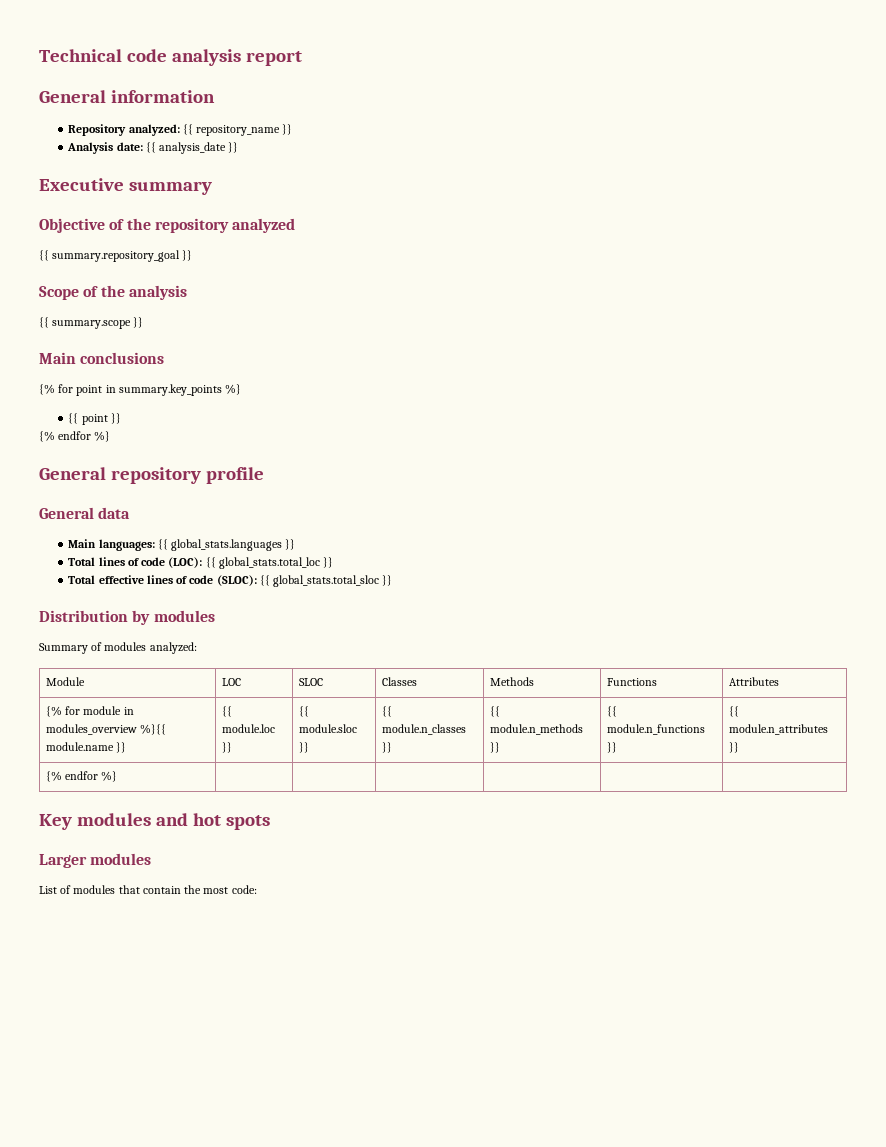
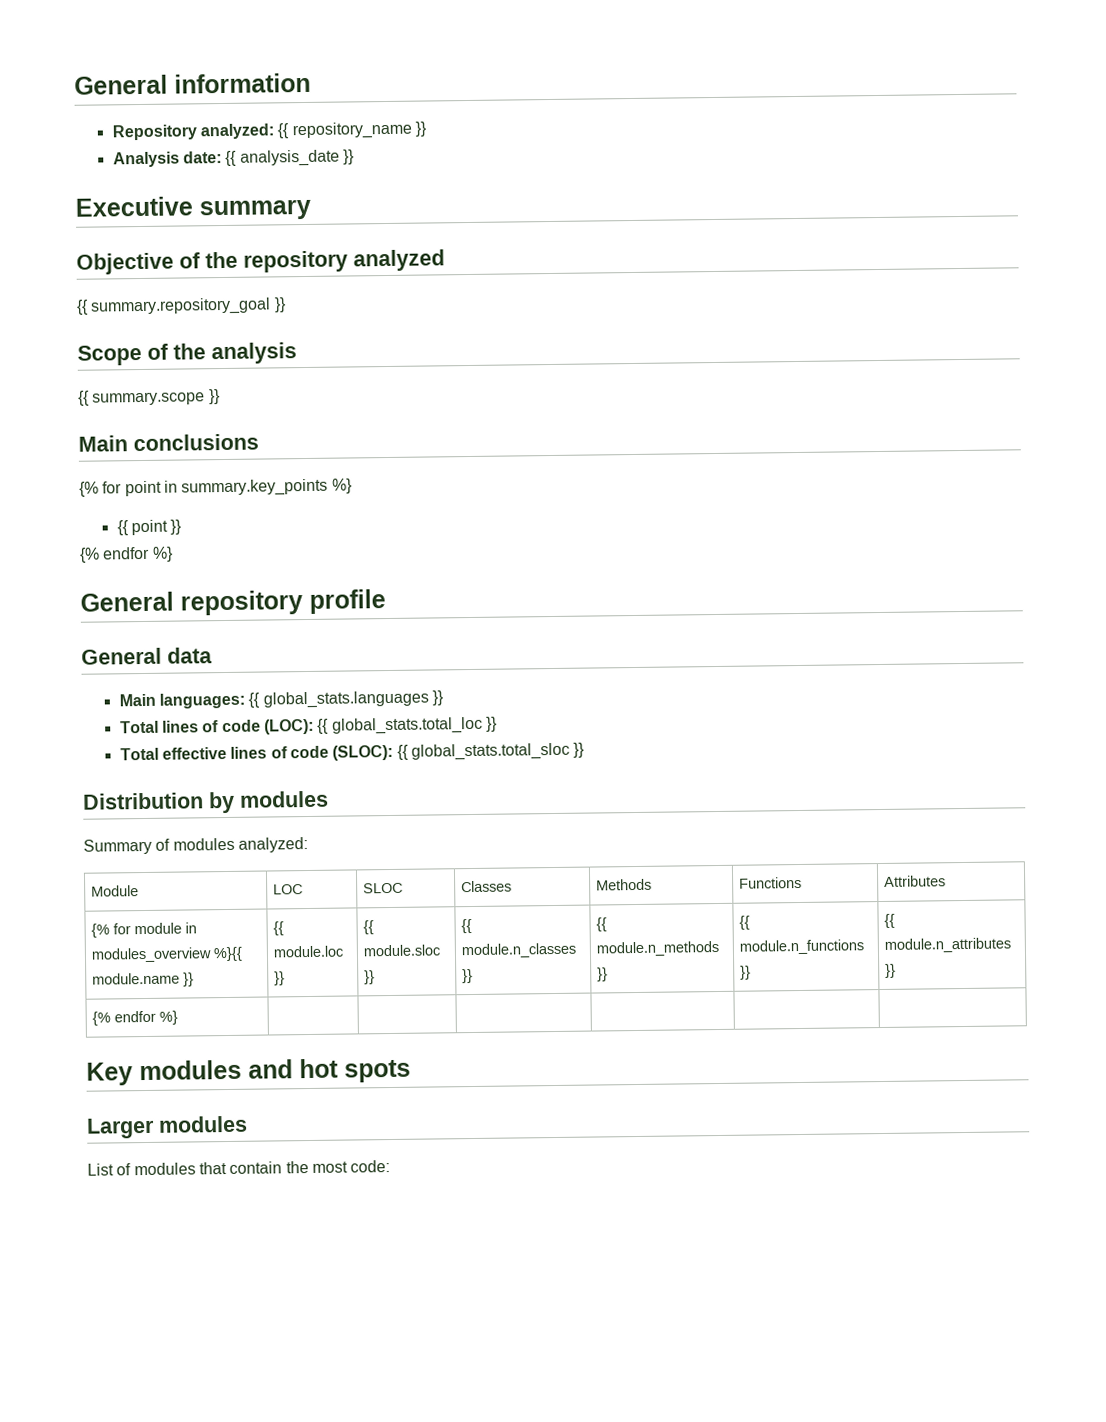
[39,49,302,66] Technical code analysis report // -> (74, 84) none

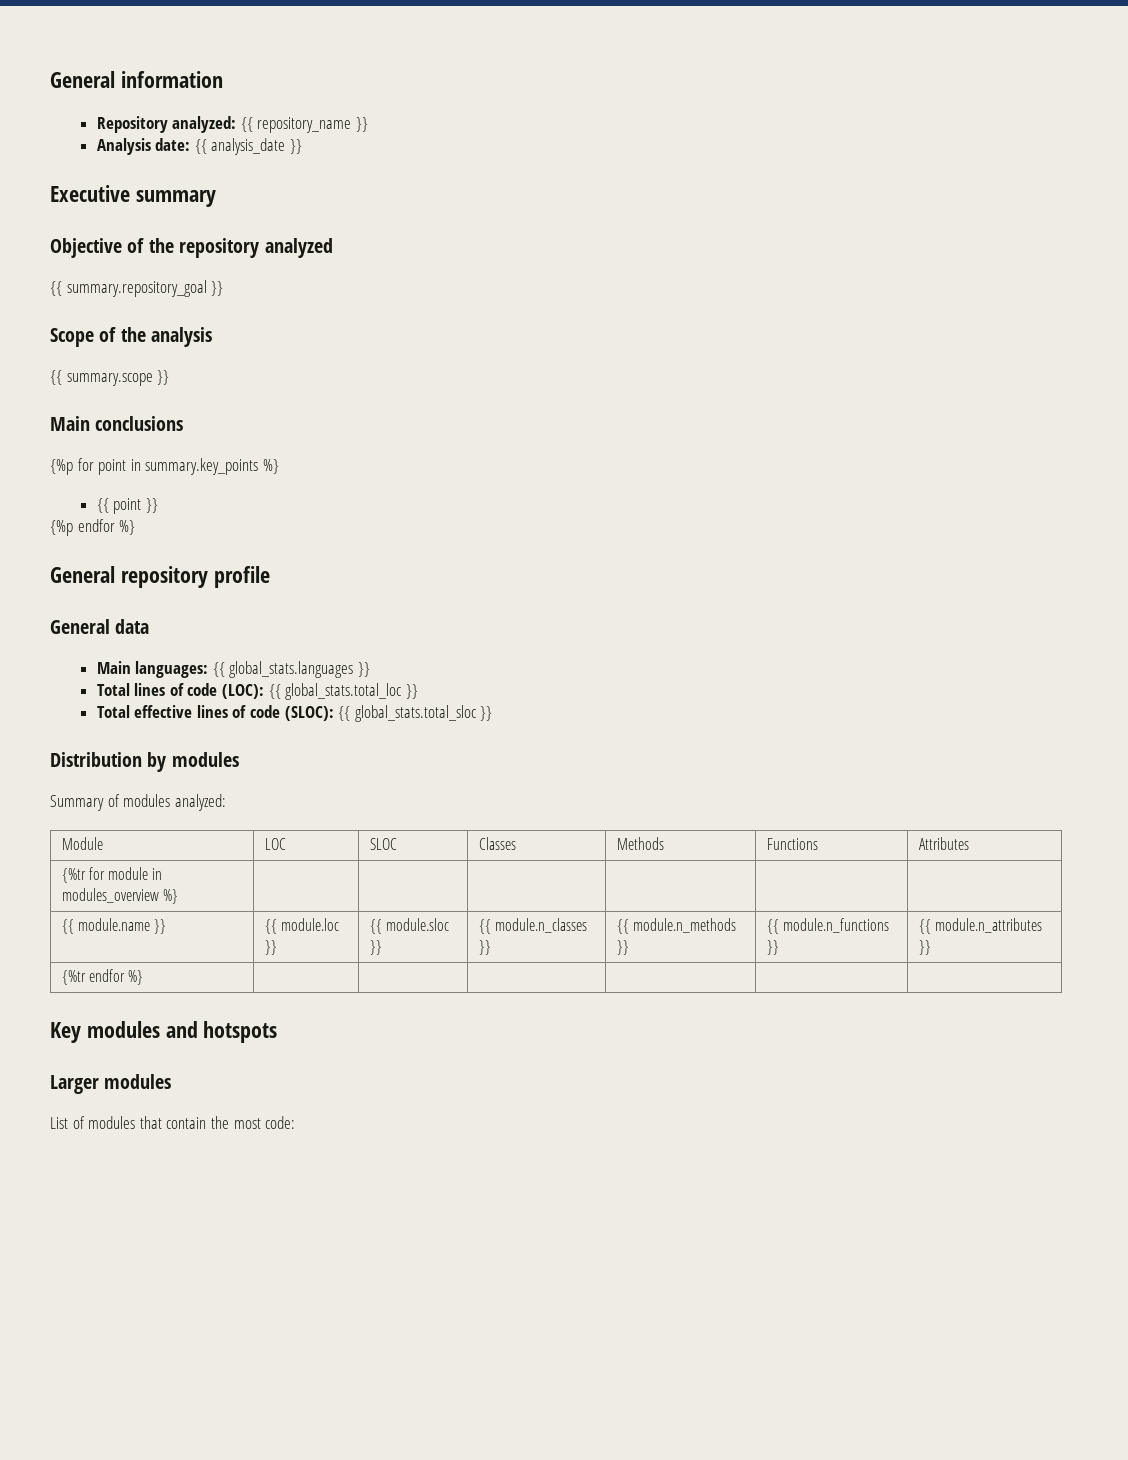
[79,481,99,497] {% -> [50,459,73,475] {%p
[79,547,100,563] {% -> [50,520,73,536] {%p
[91,923,111,938] {% -> [61,868,86,883] {%tr
[213,946,244,962] %}{{ -> [162,889,178,904] [61,919,74,934] %} | | | | | | // {{
[92,1011,112,1026] {% -> [61,970,86,985] {%tr
[299,1058,411,1083] hot spots -> [203,1021,278,1043] hotspots

